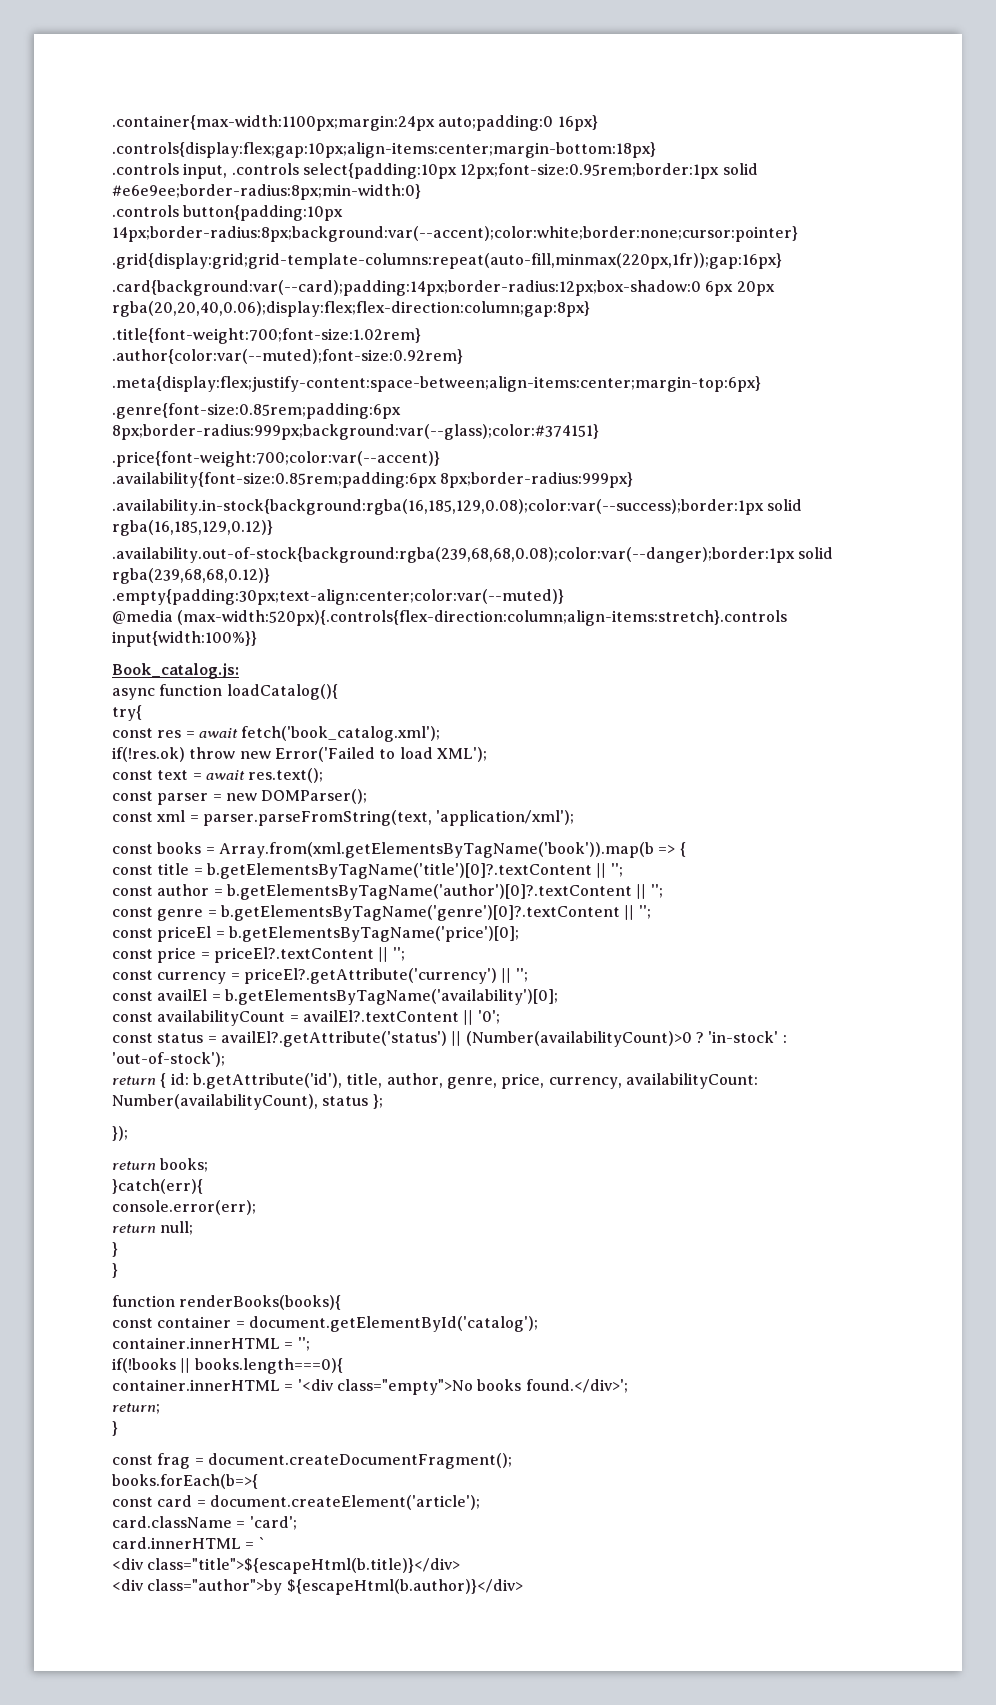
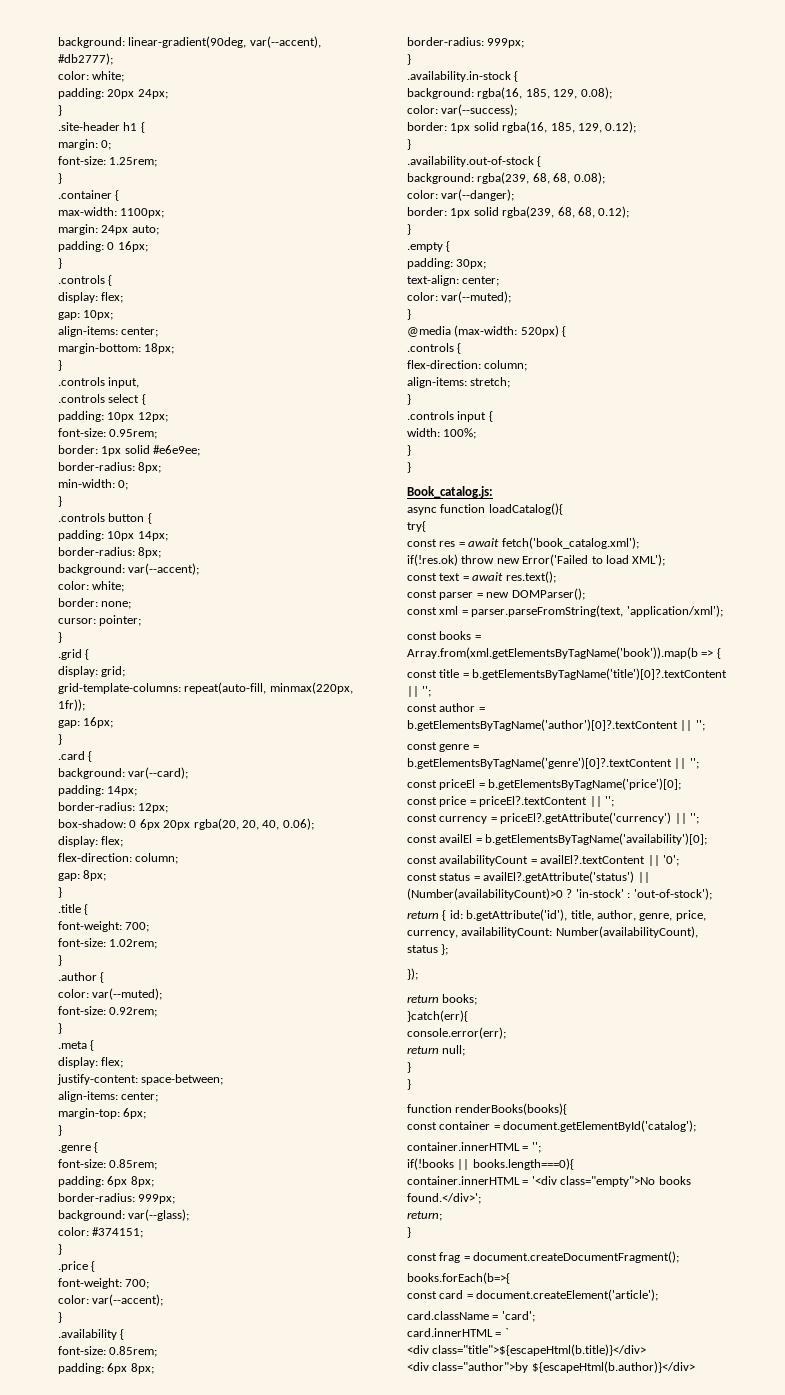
[112,115,598,131] [112,142,656,158] [112,163,758,179] [112,184,421,200] [112,205,344,221] [112,226,798,242] [112,253,782,269] [112,280,775,296] [112,301,590,317] [112,328,421,344] [112,349,463,364] [112,376,761,392] [112,403,401,419] [112,424,599,440] [112,451,440,467] [112,472,634,488] [112,499,803,515] [112,520,273,536] [112,547,834,563] [112,568,270,584] [112,589,564,605] [112,610,788,626] [112,631,257,647] .container{max-width:1100px;margin:24px auto;padding:0 16px} // .controls{display:flex;gap:10px;align-items:center;margin-bottom:18px} // .controls input, .controls select{padding:10px 12px;font-size:0.95rem;border:1px solid #e6e9ee;border-radius:8px;min-width:0} // .controls button{padding:10px 14px;border-radius:8px;background:var(--accent);color:white;border:none;cursor:pointer} // .grid{display:grid;grid-template-columns:repeat(auto-fill,minmax(220px,1fr));gap:16px} // .card{background:var(--card);padding:14px;border-radius:12px;box-shadow:0 6px 20px rgba(20,20,40,0.06);display:flex;flex-direction:column;gap:8px} // .title{font-weight:700;font-size:1.02rem} // .author{color:var(--muted);font-size:0.92rem} // .meta{display:flex;justify-content:space-between;align-items:center;margin-top:6px} // .genre{font-size:0.85rem;padding:6px 8px;border-radius:999px;background:var(--glass);color:#374151} // .price{font-weight:700;color:var(--accent)} // .availability{font-size:0.85rem;padding:6px 8px;border-radius:999px} // .availability.in-stock{background:rgba(16,185,129,0.08);color:var(--success);border:1px solid rgba(16,185,129,0.12)} // .availability.out-of-stock{background:rgba(239,68,68,0.08);color:var(--danger);border:1px solid rgba(239,68,68,0.12)} // .empty{padding:30px;text-align:center;color:var(--muted)} // @media (max-width:520px){.controls{flex-direction:column;align-items:stretch}.controls input{width:100%}} -> [58,36,321,48] [58,53,113,65] [58,71,125,82] [58,88,168,99] [58,105,62,116] [58,122,145,133] [58,139,112,150] [58,156,158,167] [58,173,62,184] [58,190,120,201] [58,207,165,218] [58,224,159,235] [58,241,148,252] [58,258,62,269] [58,275,113,286] [58,292,124,303] [58,310,114,320] [58,326,159,337] [58,343,175,354] [58,360,62,371] [58,377,140,388] [58,394,146,405] [58,411,168,422] [58,428,158,439] [58,445,201,456] [58,462,162,473] [58,479,129,490] [58,496,62,507] [58,513,152,524] [58,530,168,541] [58,547,162,558] [58,563,200,575] [58,581,125,592] [58,598,132,609] [58,615,142,626] [58,632,62,643] [58,649,90,660] [58,666,126,677] [58,682,353,694] [58,699,85,711] [58,717,114,728] [58,734,62,745] [58,751,93,762] [58,767,189,779] [58,785,138,796] [58,802,169,813] [58,818,314,830] [58,836,124,847] [58,853,179,864] [58,870,107,881] [58,887,62,898] [58,904,89,915] [58,921,150,932] [58,938,158,949] [58,955,62,966] [58,972,105,983] [58,988,163,1000] [58,1006,158,1017] [58,1023,62,1034] [58,1040,95,1051] [58,1057,124,1068] [57,1074,224,1085] [58,1091,159,1102] [58,1108,147,1119] [58,1125,62,1136] [58,1142,99,1153] [58,1159,158,1170] [58,1176,154,1187] [58,1193,176,1204] [58,1209,190,1221] [58,1227,144,1238] [58,1244,62,1255] [58,1261,96,1272] [58,1278,150,1289] [58,1294,164,1306] [58,1312,62,1323] [58,1329,125,1340] [58,1346,158,1357] [58,1363,154,1374] [407,37,525,48] [407,54,411,65] [407,71,519,82] [407,87,612,99] [407,104,518,116] [407,121,637,133] [407,139,411,150] [407,156,542,167] [407,172,605,184] [407,189,515,201] [407,206,630,218] [407,224,411,235] [407,241,451,252] [407,258,487,269] [407,275,500,286] [407,291,512,303] [407,309,411,320] [407,325,567,337] [407,343,462,354] [407,360,528,371] [407,377,511,388] [407,394,411,405] [407,411,493,422] [407,428,477,439] [407,445,411,456] [407,462,411,473] background: linear-gradient(90deg, var(--accent), #db2777); // color: white; // padding: 20px 24px; // } // .site-header h1 { // margin: 0; // font-size: 1.25rem; // } // .container { // max-width: 1100px; // margin: 24px auto; // padding: 0 16px; // } // .controls { // display: flex; // gap: 10px; // align-items: center; // margin-bottom: 18px; // } // .controls input, // .controls select { // padding: 10px 12px; // font-size: 0.95rem; // border: 1px solid #e6e9ee; // border-radius: 8px; // min-width: 0; // } // .controls button { // padding: 10px 14px; // border-radius: 8px; // background: var(--accent); // color: white; // border: none; // cursor: pointer; // } // .grid { // display: grid; // grid-template-columns: repeat(auto-fill, minmax(220px, 1fr)); // gap: 16px; // } // .card { // background: var(--card); // padding: 14px; // border-radius: 12px; // box-shadow: 0 6px 20px rgba(20, 20, 40, 0.06); // display: flex; // flex-direction: column; // gap: 8px; // } // .title { // font-weight: 700; // font-size: 1.02rem; // } // .author { // color: var(--muted); // font-size: 0.92rem; // } // .meta { // display: flex; // justify-content: space-between; // align-items: center; // margin-top: 6px; // } // .genre { // font-size: 0.85rem; // padding: 6px 8px; // border-radius: 999px; // background: var(--glass); // color: #374151; // } // .price { // font-weight: 700; // color: var(--accent); // } // .availability { // font-size: 0.85rem; // padding: 6px 8px; // border-radius: 999px; // } // .availability.in-stock { // background: rgba(16, 185, 129, 0.08); // color: var(--success); // border: 1px solid rgba(16, 185, 129, 0.12); // } // .availability.out-of-stock { // background: rgba(239, 68, 68, 0.08); // color: var(--danger); // border: 1px solid rgba(239, 68, 68, 0.12); // } // .empty { // padding: 30px; // text-align: center; // color: var(--muted); // } // @media (max-width: 520px) { // .controls { // flex-direction: column; // align-items: stretch; // } // .controls input { // width: 100%; // } // }

